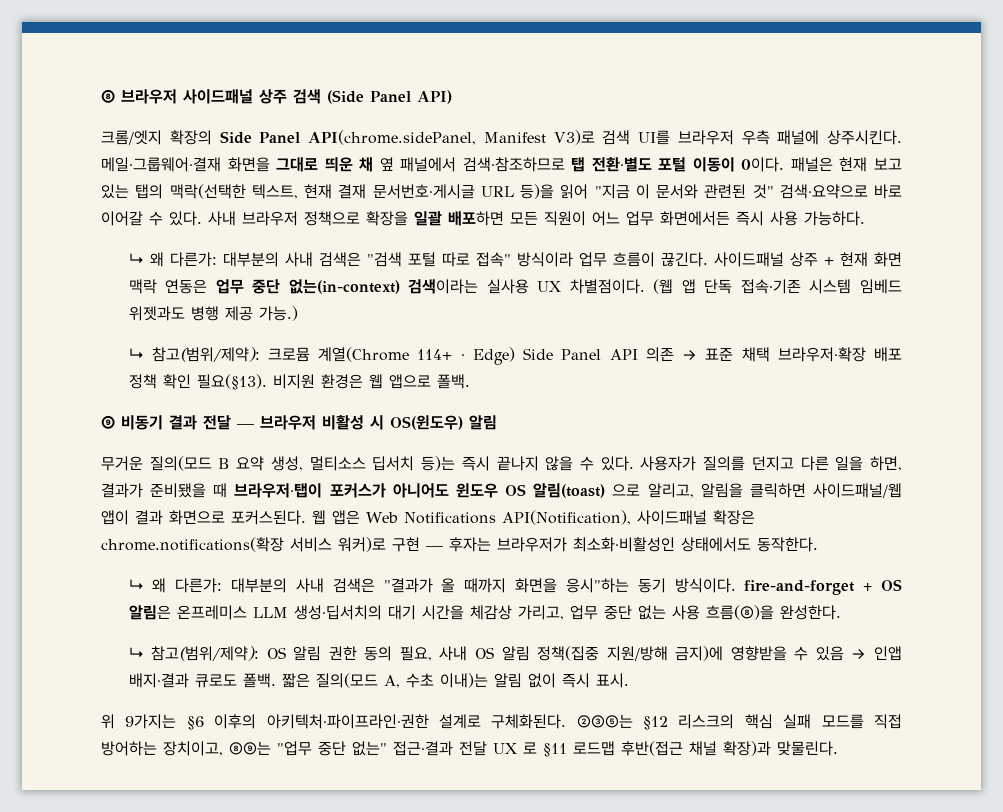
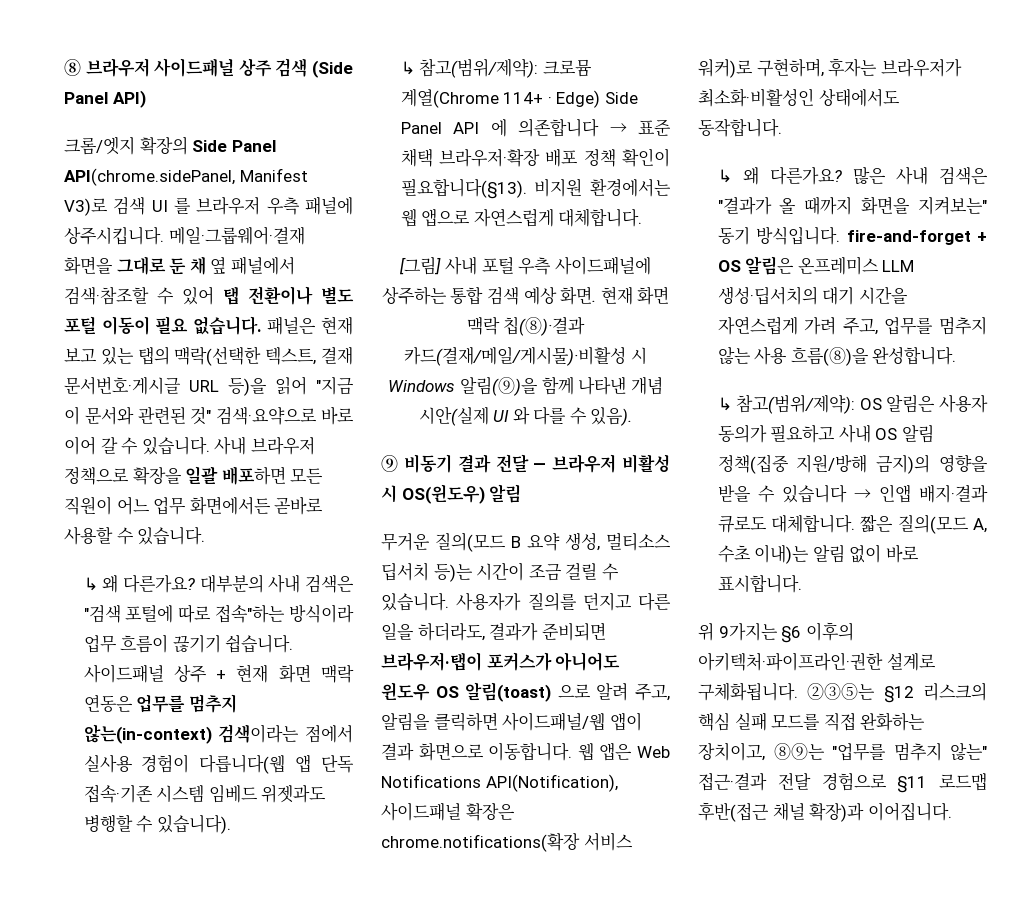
[638,130,670,145] UI를 -> [151,198,191,214] UI 를
[827,130,902,145] 상주시킨다. -> [64,227,164,245] 상주시킵니다.
[324,157,353,172] 띄운 -> [169,258,187,275] 둔
[462,157,785,172] 검색·참조하므로 탭 전환·별도 포털 이동이 0이다. -> [64,286,354,305] [64,316,262,335] 검색·참조할 수 있어 탭 전환이나 별도 포털 이동이 필요 없습니다.
[304,184,332,199] 현재 -> (317, 356) none
[101,211,202,226] 이어갈 수 있다. -> [64,436,210,455] 이어 갈 수 있습니다.
[736,211,865,226] [128,252,217,267] 즉시 사용 가능하다. // ↳ 왜 다른가: -> [274,496,324,515] [64,526,206,545] [83,575,195,593] 곧바로 사용할 수 있습니다. // ↳ 왜 다른가요?
[407,252,511,267] 포털 따로 접속" -> [125,604,286,623] 포털에 따로 접속"하는
[660,252,708,267] 끊긴다. -> [172,634,294,653] 끊기기 쉽습니다.
[215,279,674,294] 업무 중단 없는(in-context) 검색이라는 실사용 UX 차별점이다. (웹 -> [136,694,237,713] [83,724,353,744] [83,754,286,774] 업무를 멈추지 않는(in-context) 검색이라는 점에서 실사용 경험이 다릅니다(웹
[190,306,298,321] 병행 제공 가능.) -> [83,814,231,834] 병행할 수 있습니다).
[645,347,674,362] 의존 -> [490,118,600,137] 에 의존합니다
[162,374,470,390] 확인 필요(§13). 비지원 환경은 웹 앱으로 폴백. -> [622,148,670,167] [400,178,671,199] [400,208,643,227] [399,256,651,275] [381,286,670,305] [466,316,586,336] [404,346,647,366] [388,376,663,396] [418,406,633,426] 확인이 필요합니다(§13). 비지원 환경에서는 웹 앱으로 자연스럽게 대체합니다. // [그림] 사내 포털 우측 사이드패널에 상주하는 통합 검색 예상 화면. 현재 화면 맥락 칩(⑧)·결과 카드(결재/메일/게시물)·비활성 시 Windows 알림(⑨)을 함께 나타낸 개념 시안(실제 UI 와 다를 수 있음).
[461,456,634,471] 즉시 끝나지 않을 수 있다. -> [476,562,619,581] [381,593,449,611] 시간이 조금 걸릴 수 있습니다.
[869,456,902,471] [101,483,228,498] 하면, 결과가 준비됐을 때 -> [417,622,606,641] 하더라도, 결과가 준비되면
[647,483,694,498] 알리고, -> [596,683,670,701] 알려 주고,
[231,510,306,525] 포커스된다. -> [488,742,573,761] 이동합니다.
[392,537,443,552] 구현 — -> [756,58,824,77] 구현하며,
[757,537,818,552] [128,578,288,593] 동작한다. // ↳ 왜 다른가: 대부분의 -> [698,119,782,137] [717,167,886,185] 동작합니다. // ↳ 왜 다른가요? 많은
[565,578,736,593] 응시"하는 동기 방식이다. -> [918,197,987,215] [717,226,841,245] 지켜보는" 동기 방식입니다.
[469,605,666,620] 체감상 가리고, 업무 중단 없는 -> [717,316,987,335] [717,346,751,364] 자연스럽게 가려 주고, 업무를 멈추지 않는
[779,605,841,620] 완성한다. -> [872,347,957,365] 완성합니다.
[293,646,432,661] 알림 권한 동의 필요, -> [886,394,988,413] [717,424,836,443] 알림은 사용자 동의가 필요하고
[675,646,844,661] 금지)에 영향받을 수 있음 -> [876,454,988,474] [717,485,847,503] 금지)의 영향을 받을 수 있습니다
[242,673,276,688] 폴백. -> [770,514,855,533] 대체합니다.
[561,673,629,688] 즉시 표시. -> [885,544,919,563] [717,575,802,593] 바로 표시합니다.
[491,714,567,729] 구체화된다. -> [698,682,798,701] 구체화됩니다.
[101,741,157,756] 방어하는 -> [860,712,926,731] 완화하는
[277,741,537,756] "업무 중단 없는" 접근·결과 전달 UX 로 -> [832,742,987,761] [698,772,887,791] "업무를 멈추지 않는" 접근·결과 전달 경험으로
[777,741,838,756] 맞물린다. -> [867,802,952,821] 이어집니다.

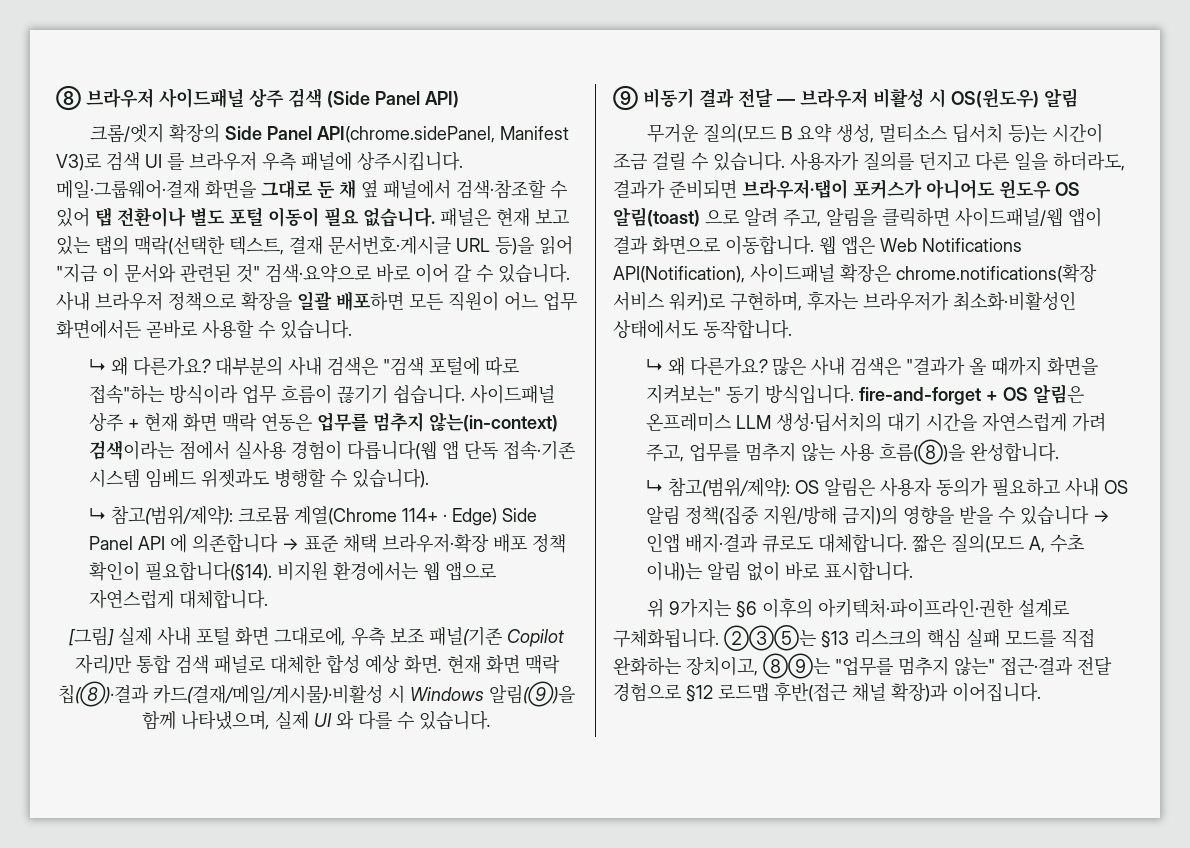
[400,179,527,199] 필요합니다(§13). -> [145,561,273,581] 필요합니다(§14).
(442, 265) none -> [118,627,152,646] 실제
[518,256,651,275] [381,287,519,305] 우측 사이드패널에 상주하는 통합 검색 -> [235,627,564,647] [74,654,360,674] 화면 그대로에, 우측 보조 패널(기존 Copilot 자리)만 통합 검색 패널로 대체한 합성
[578,376,663,395] [418,406,489,426] 나타낸 개념 시안(실제 -> [181,710,309,730] 나타냈으며, 실제
[590,407,633,426] 있음). -> [419,710,491,730] 있습니다.
[883,686,914,703] §12 -> [821,631,849,648] §13
[897,776,928,793] §11 -> [686,685,713,702] §12

